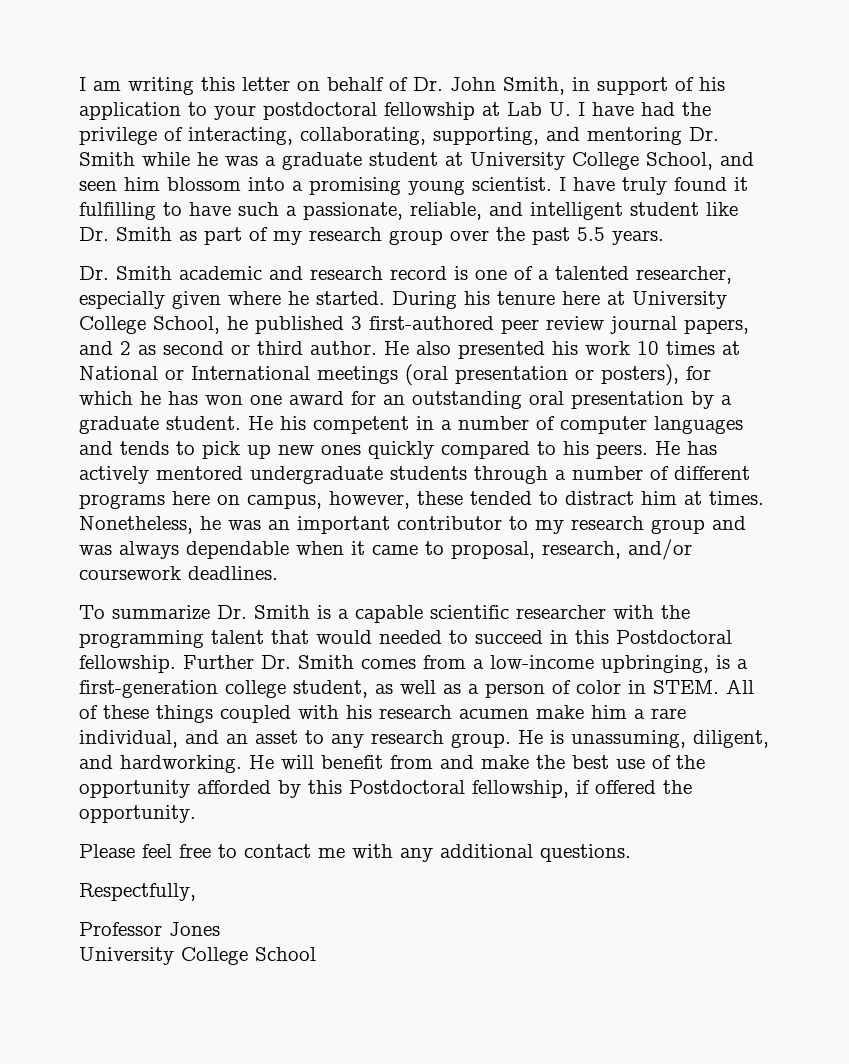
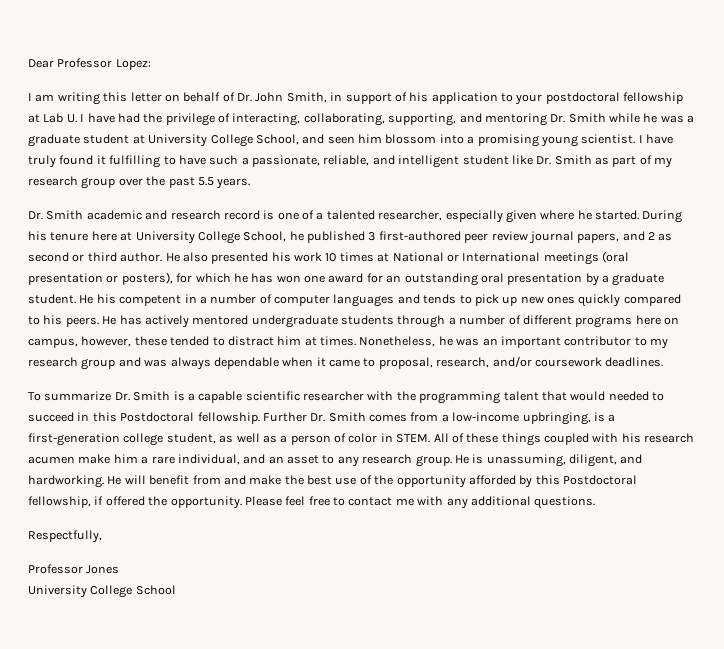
(79, 84) none -> [28,58,151,70] Dear Professor Lopez: //
(196, 814) // -> (242, 502) none

